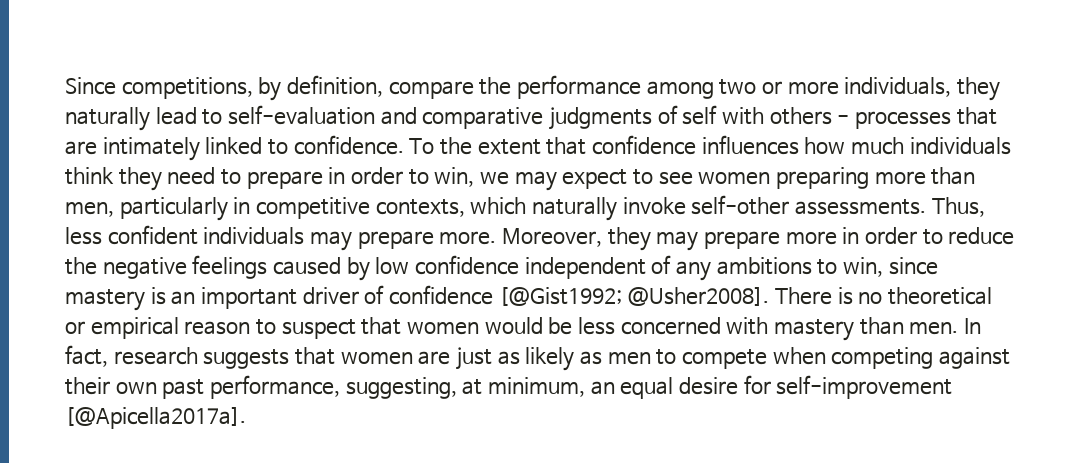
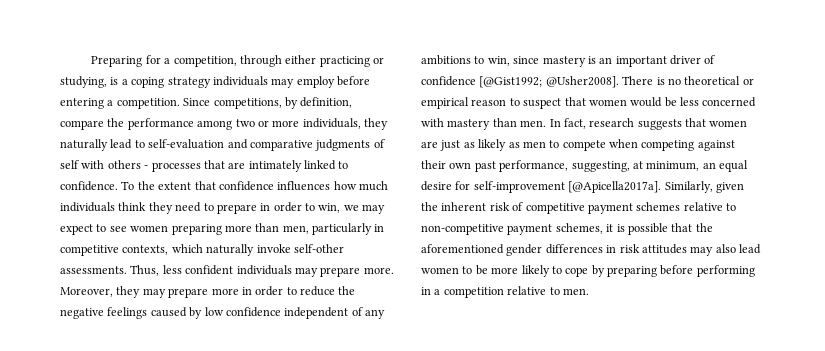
(65, 86) none -> [91,55,384,67] [60,76,370,88] [60,98,180,109] Preparing for a competition, through either practicing or studying, is a coping strategy individuals may employ before entering a competition.
(246, 418) none -> [664,181,744,193] [421,202,736,214] [421,223,713,235] [421,244,761,256] [421,265,755,277] [421,286,589,298] Similarly, given the inherent risk of competitive payment schemes relative to non-competitive payment schemes, it is possible that the aforementioned gender differences in risk attitudes may also lead women to be more likely to cope by preparing before performing in a competition relative to men.

